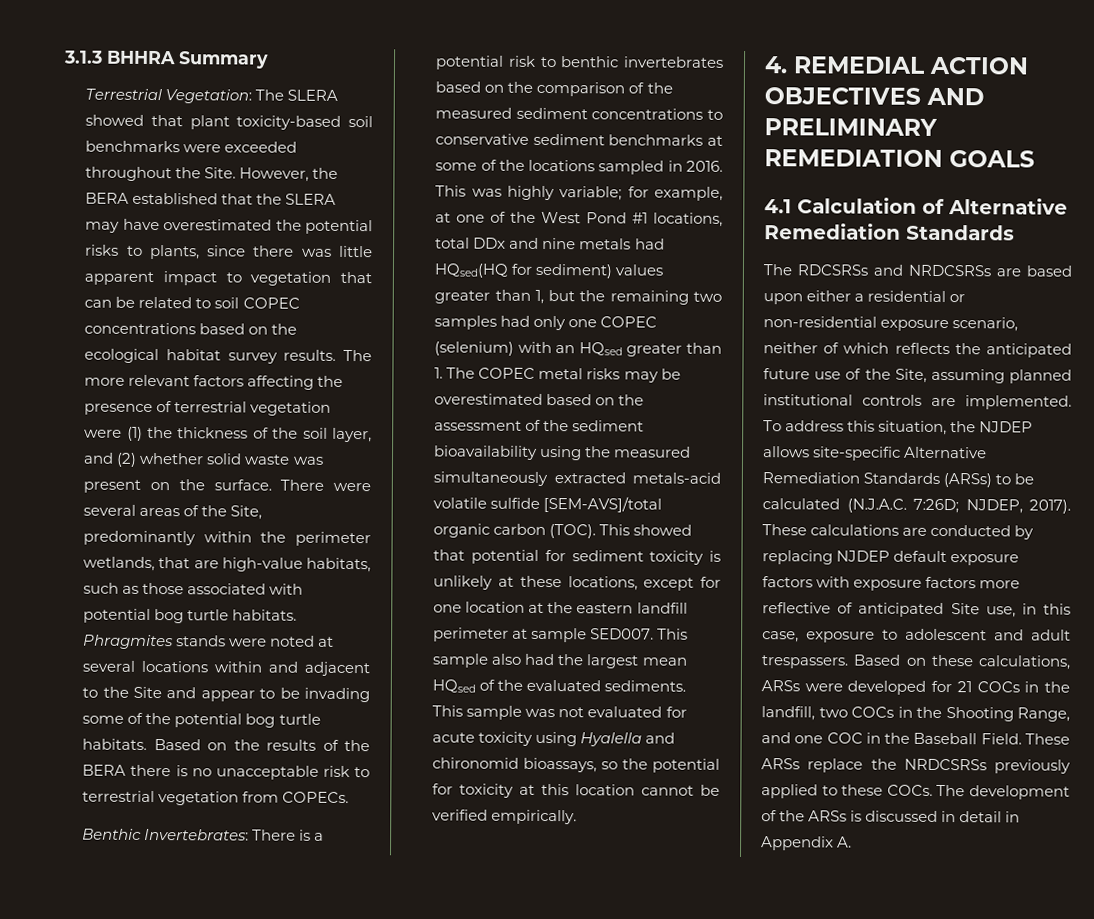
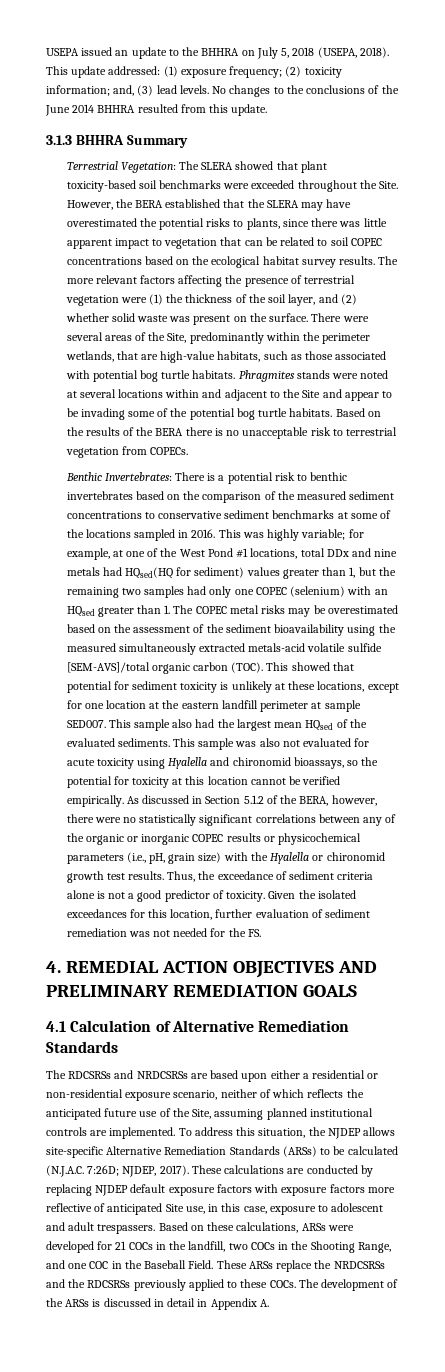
(63, 57) none -> [46,47,389,59] [46,66,342,78] [46,85,399,97] [45,104,268,116] USEPA issued an update to the BHHRA on July 5, 2018 (USEPA, 2018). This update addressed: (1) exposure frequency; (2) toxicity information; and, (3) lead levels. No changes to the conclusions of the June 2014 BHHRA resulted from this update. //
(556, 713) none -> [259,738,280,747] also
(578, 817) none -> [126,795,377,806] [66,814,397,826] [66,833,362,845] [66,852,385,864] [66,871,374,883] [66,890,356,902] [66,909,371,920] [66,928,261,937] As discussed in Section 5.1.2 of the BERA, however, there were no statistically significant correlations between any of the organic or inorganic COPEC results or physicochemical parameters (i.e., pH, grain size) with the Hyalella or chironomid growth test results. Thus, the exceedance of sediment criteria alone is not a good predictor of toxicity. Given the isolated exceedances for this location, further evaluation of sediment remediation was not needed for the FS.
(987, 764) none -> [46,1279,131,1288] and the RDCSRSs

